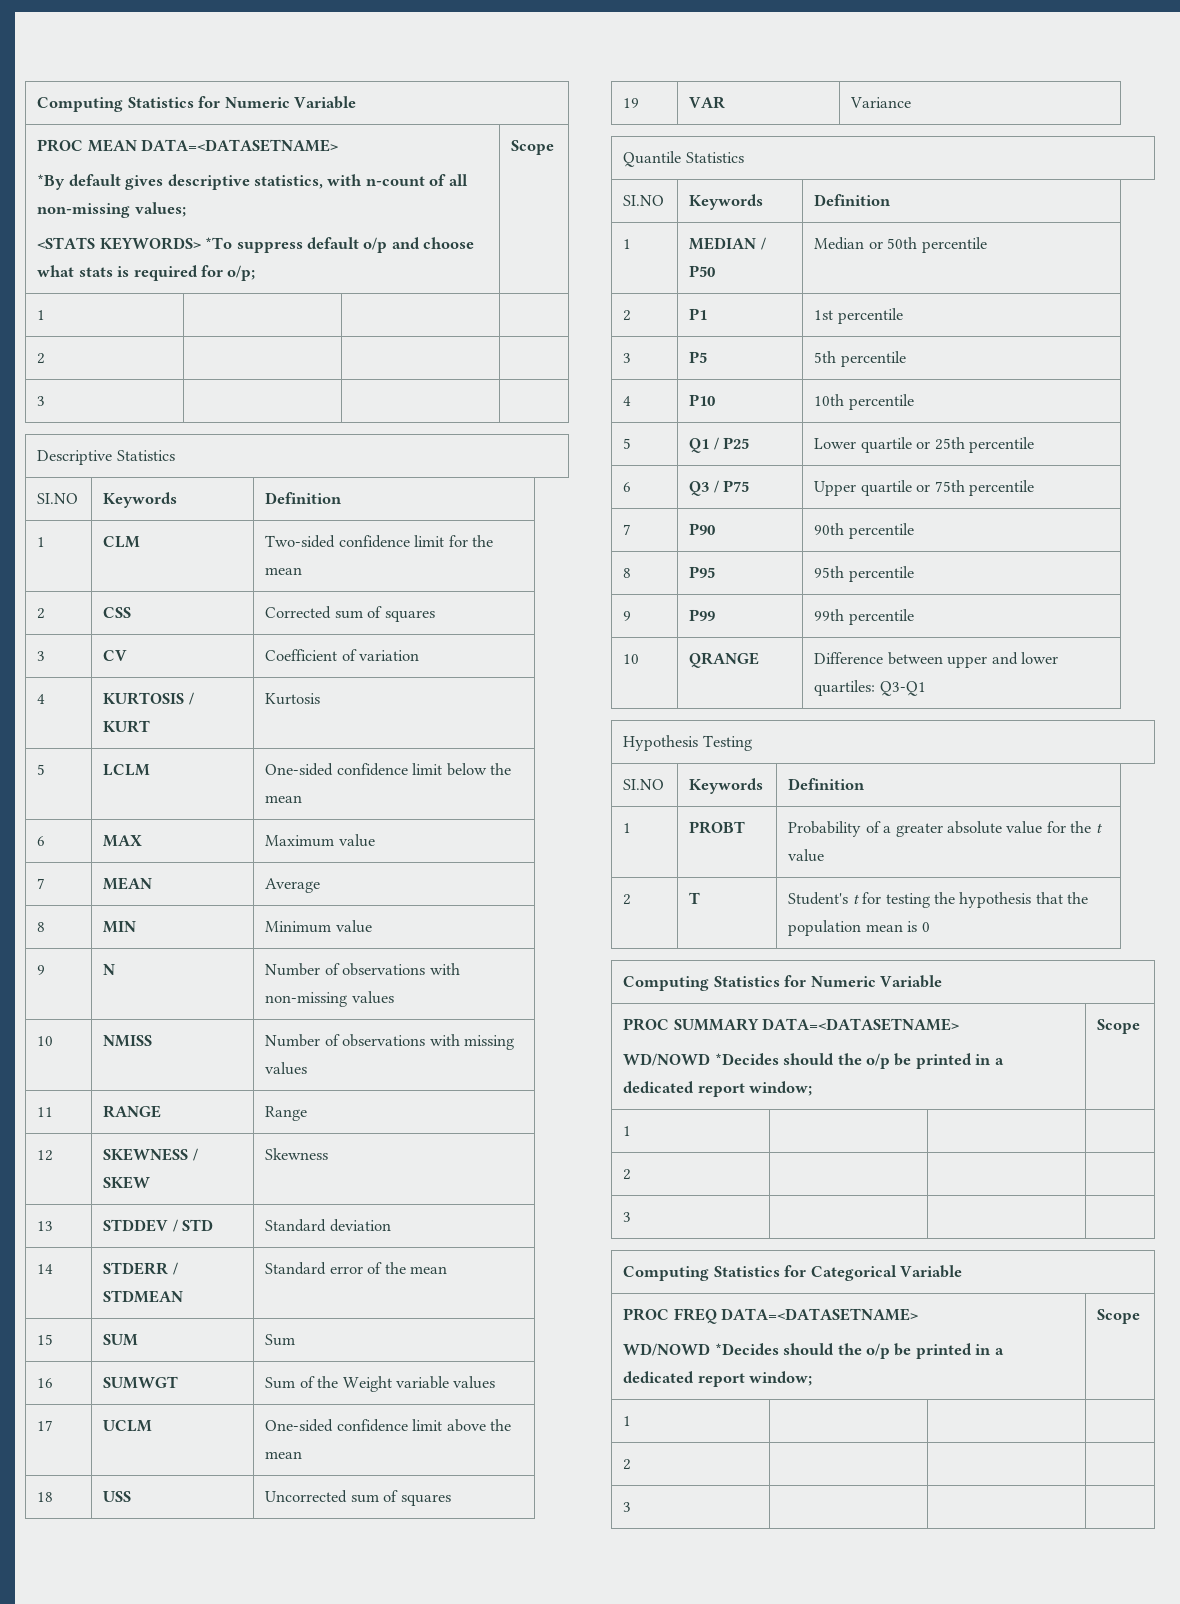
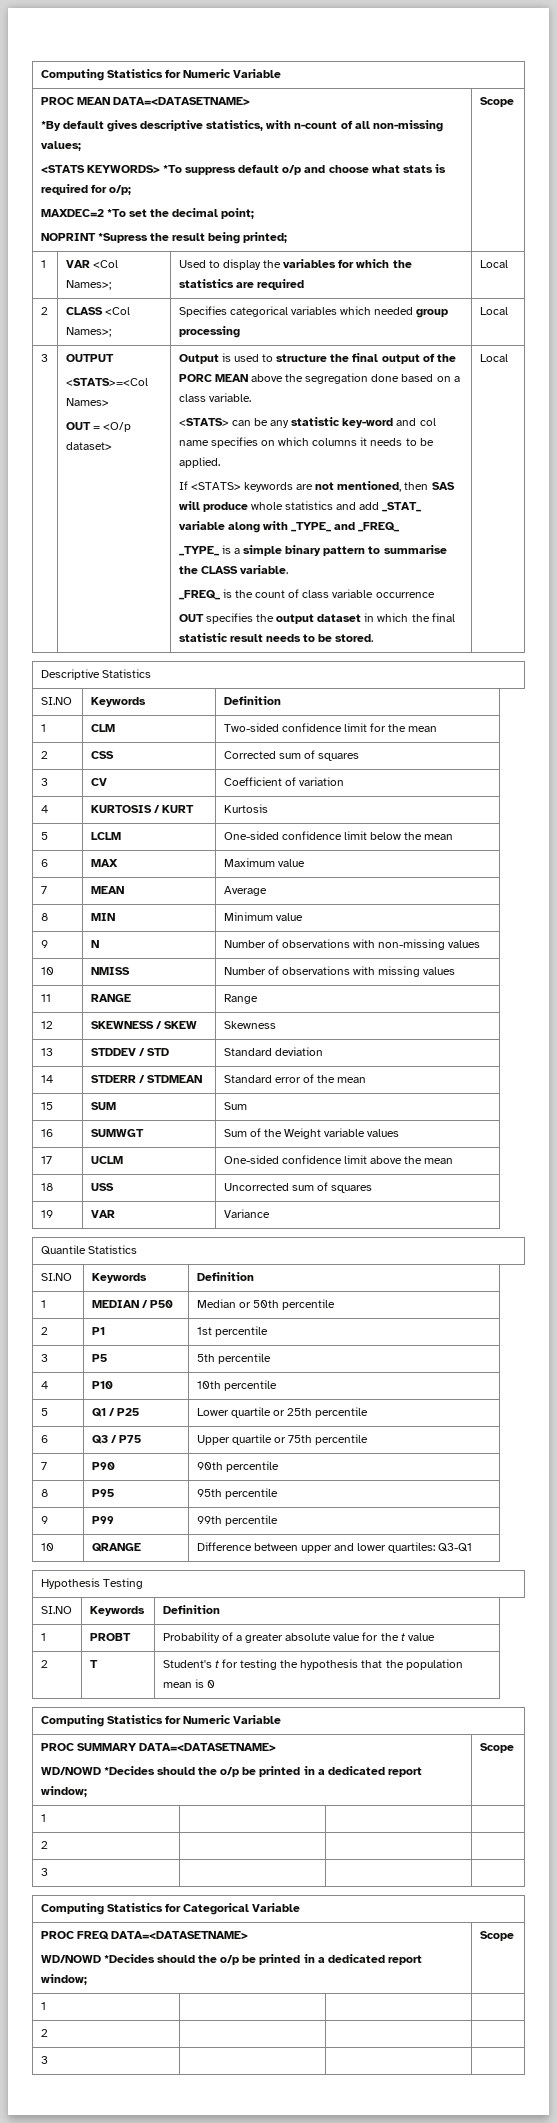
[511,140,555,155] [37,310,46,320] [37,353,46,364] [37,396,46,406] | Scope // 1 | | | // 2 | | | // 3 | | | -> [40,208,255,219] [40,232,288,244] [479,97,514,107] [40,260,46,268] [65,260,118,268] [65,280,111,290] [178,259,412,270] [178,279,305,290] [479,260,508,268] [40,307,48,315] [65,307,130,315] [65,327,111,337] [178,306,449,318] [178,326,240,338] [479,307,508,315] [40,354,48,362] [65,354,114,362] [65,378,148,386] [65,398,109,406] [65,422,132,432] [65,442,112,450] [178,353,456,364] [178,373,460,384] [178,393,251,402] [178,417,436,428] [178,437,434,448] [178,457,220,468] [178,481,455,492] [178,501,423,512] [178,521,401,533] [178,545,447,556] [178,565,289,574] [178,589,435,600] [178,613,455,624] [178,633,374,642] [479,354,508,362] // MAXDEC=2 *To set the decimal point; // NOPRINT *Supress the result being printed; | Scope // 1 | VAR <Col Names>; | Used to display the variables for which the statistics are required | Local // 2 | CLASS <Col Names>; | Specifies categorical variables which needed group processing | Local // 3 | OUTPUT // <STATS>=<Col Names> // OUT = <O/p dataset> | Output is used to structure the final output of the PORC MEAN above the segregation done based on a class variable. // <STATS> can be any statistic key-word and col name specifies on which columns it needs to be applied. // If <STATS> keywords are not mentioned, then SAS will produce whole statistics and add _STAT_ variable along with _TYPE_ and _FREQ_ // _TYPE_ is a simple binary pattern to summarise the CLASS variable. // _FREQ_ is the count of class variable occurrence // OUT specifies the output dataset in which the final statistic result needs to be stored. | Local

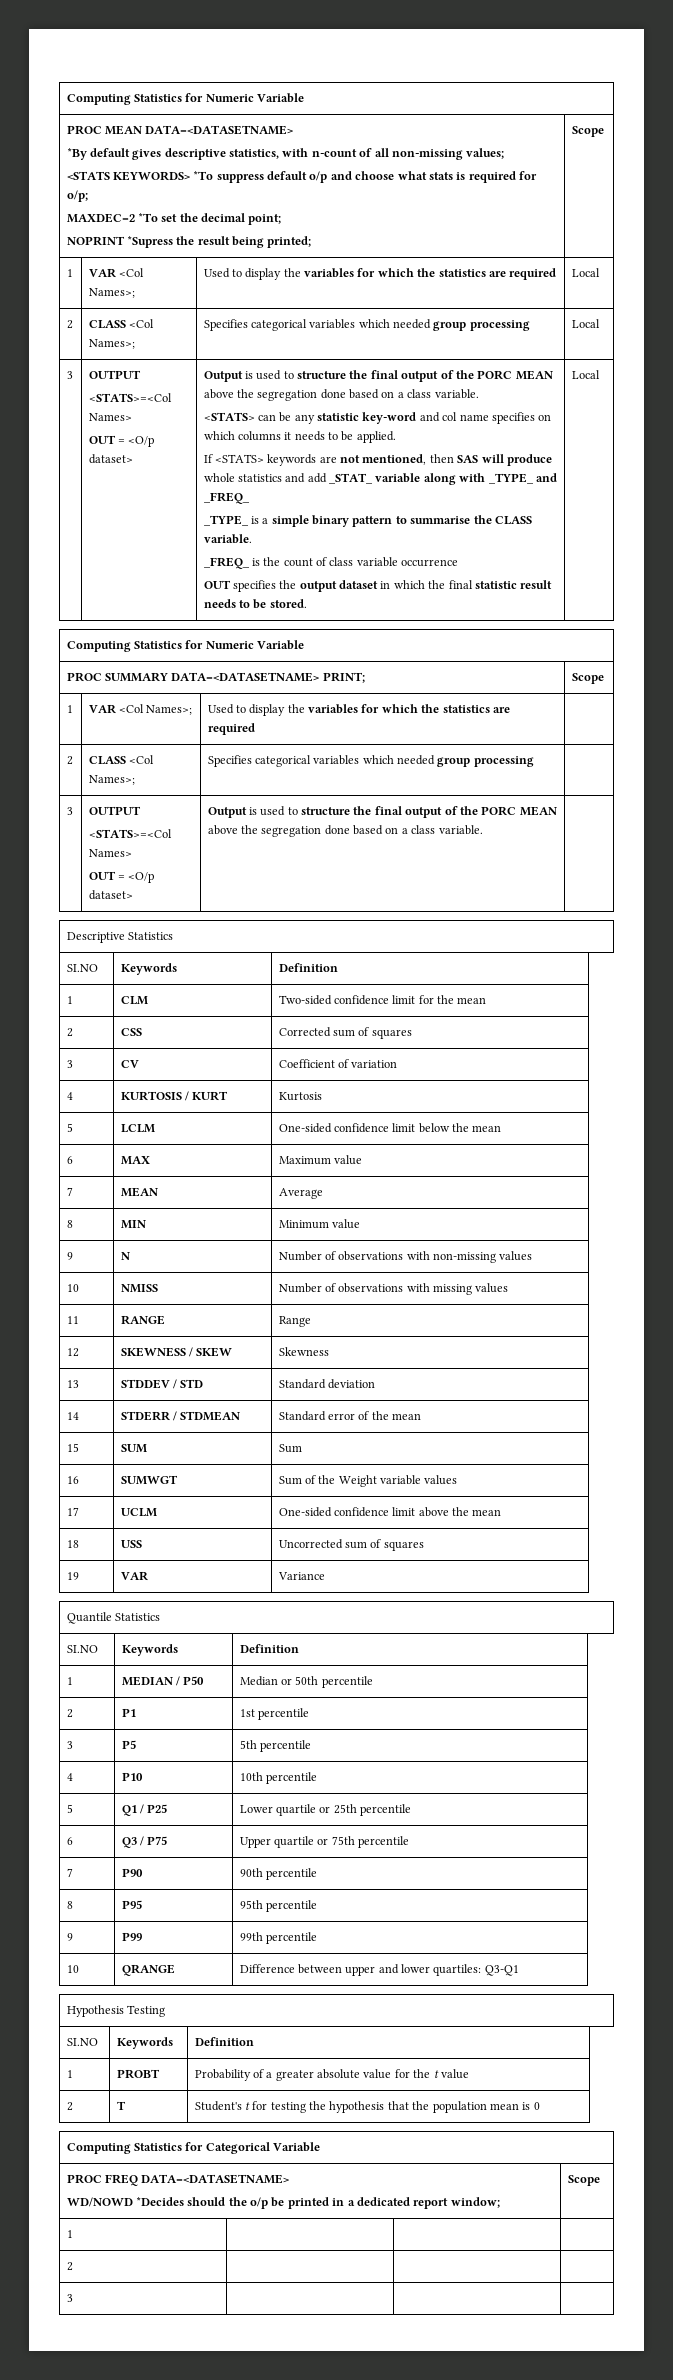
(508, 358) none -> [66,640,305,652] [66,672,365,683] [571,673,604,684] [66,705,73,713] [88,704,193,715] [207,704,510,716] [207,723,255,735] [66,756,73,765] [88,755,154,765] [88,775,135,785] [207,755,534,767] [66,807,73,815] [88,806,141,815] [88,829,172,838] [88,849,132,857] [88,871,155,883] [88,890,133,900] [207,806,557,818] [207,825,483,837] // Computing Statistics for Numeric Variable // PROC SUMMARY DATA=<DATASETNAME> PRINT; | Scope // 1 | VAR <Col Names>; | Used to display the variables for which the statistics are required | // 2 | CLASS <Col Names>; | Specifies categorical variables which needed group processing | // 3 | OUTPUT // <STATS>=<Col Names> // OUT = <O/p dataset> | Output is used to structure the final output of the PORC MEAN above the segregation done based on a class variable. |
[40,1715,282,1727] [40,1743,277,1752] [40,1766,422,1777] [40,1786,87,1797] [479,1743,514,1753] [40,1814,46,1822] [40,1841,48,1849] [40,1868,48,1876] // Computing Statistics for Numeric Variable // PROC SUMMARY DATA=<DATASETNAME> // WD/NOWD *Decides should the o/p be printed in a dedicated report window; | Scope // 1 | | | // 2 | | | // 3 | | | -> (540, 2106) none

